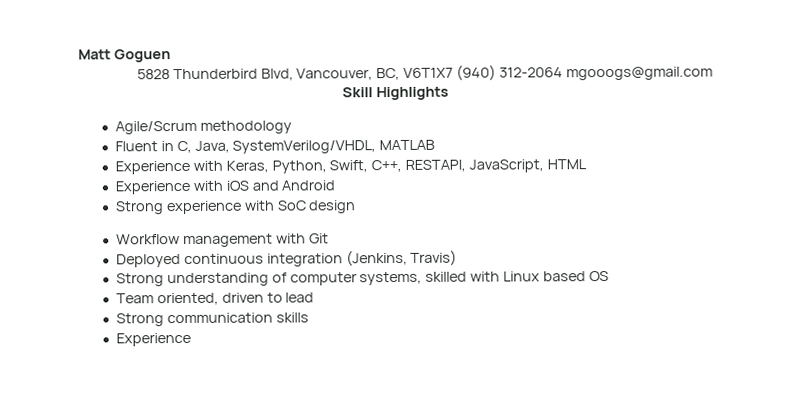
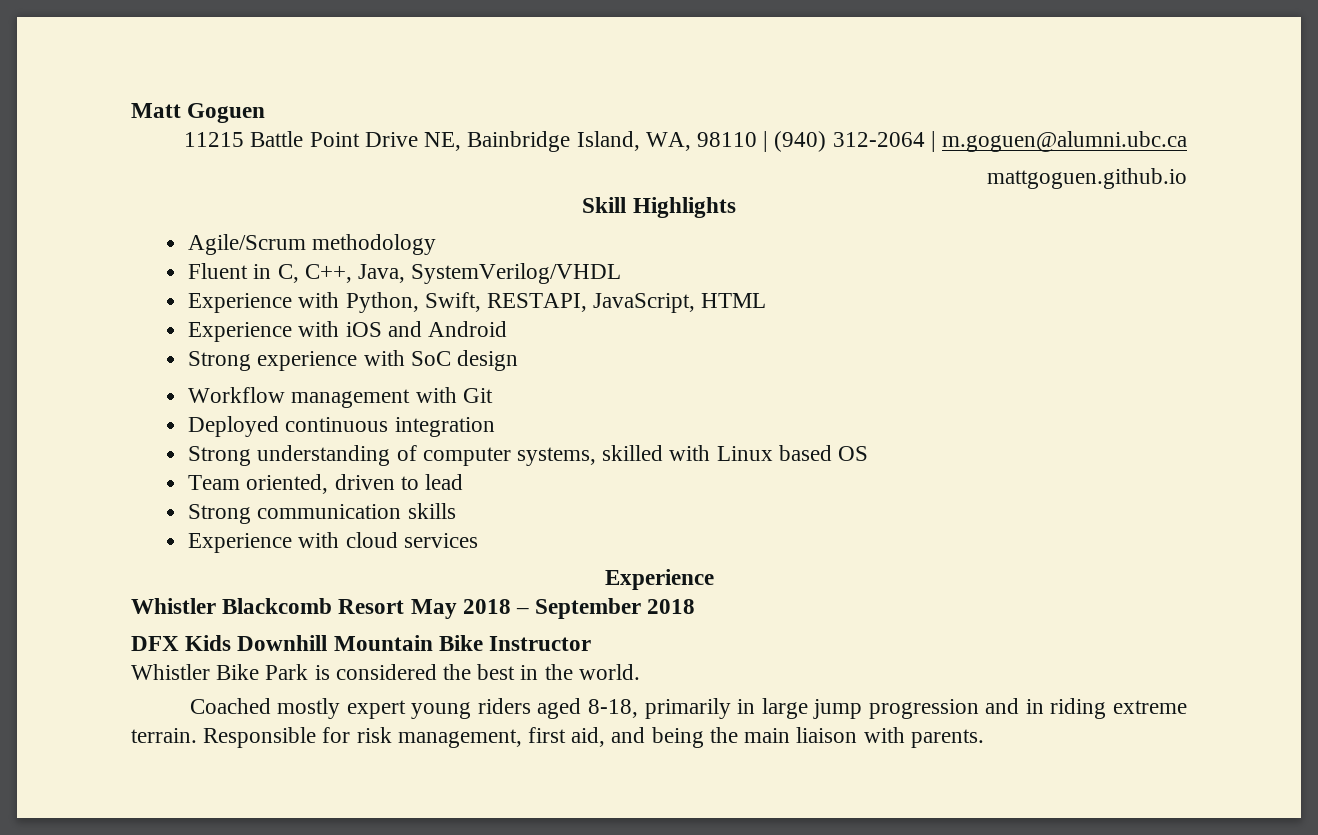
[136,64,713,81] 5828 Thunderbird Blvd, Vancouver, BC, V6T1X7 (940) 312-2064 mgooogs@gmail.com -> [184,131,1187,152] [987,168,1187,189] 11215 Battle Point Drive NE, Bainbridge Island, WA, 98110 | (940) 312-2064 | m.goguen@alumni.ubc.ca // mattgoguen.github.io
[194,139,436,154] [114,160,269,175] Java, SystemVerilog/VHDL, MATLAB // Experience with Keras, -> [304,263,622,284] [188,292,340,313] C++, Java, SystemVerilog/VHDL // Experience with
[371,159,403,173] C++, -> (481, 302) none
[345,249,458,267] (Jenkins, Travis) -> (495, 427) none
(191, 339) none -> [298,532,478,548] [604,569,714,590] [131,598,696,619] [131,635,592,651] [131,664,640,680] [189,698,1187,719] [131,727,984,748] with cloud services // Experience // Whistler Blackcomb Resort May 2018 – September 2018 // DFX Kids Downhill Mountain Bike Instructor // Whistler Bike Park is considered the best in the world. // Coached mostly expert young riders aged 8-18, primarily in large jump progression and in riding extreme terrain. Responsible for risk management, first aid, and being the main liaison with parents.

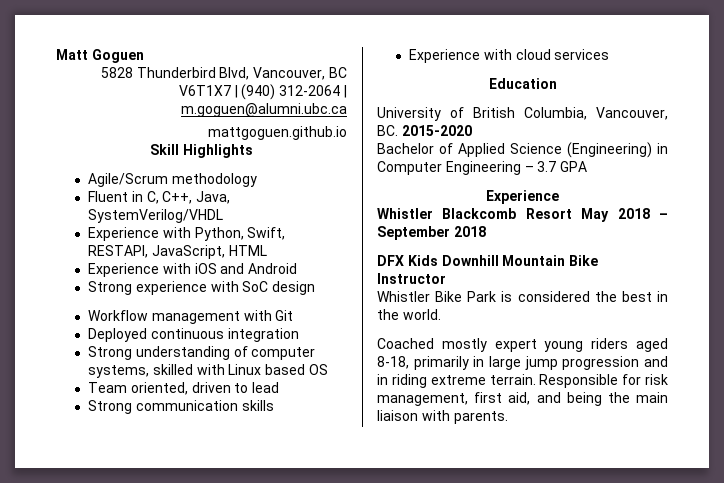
[184,131,757,152] 11215 Battle Point Drive NE, Bainbridge Island, WA, 98110 -> [100,67,347,80] [178,85,231,96] 5828 Thunderbird Blvd, Vancouver, BC V6T1X7
(478, 540) none -> [488,78,557,89] [377,107,668,121] [377,125,472,136] [377,142,668,158] [377,161,588,175] // Education // University of British Columbia, Vancouver, BC. 2015-2020 // Bachelor of Applied Science (Engineering) in Computer Engineering – 3.7 GPA

